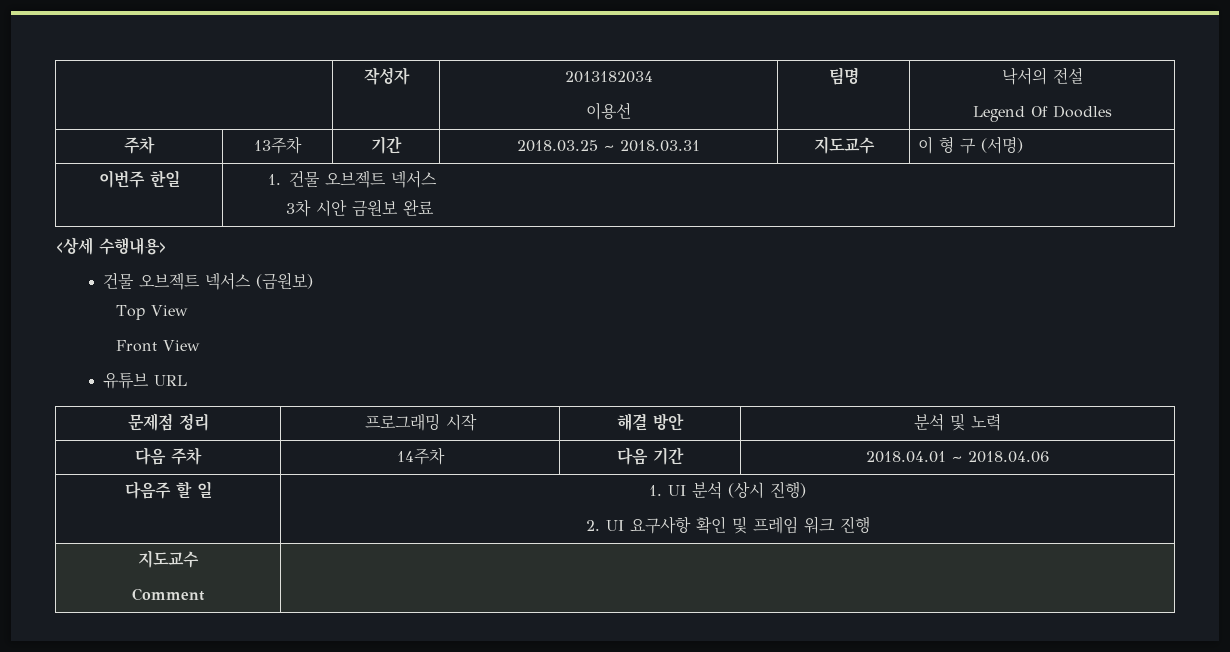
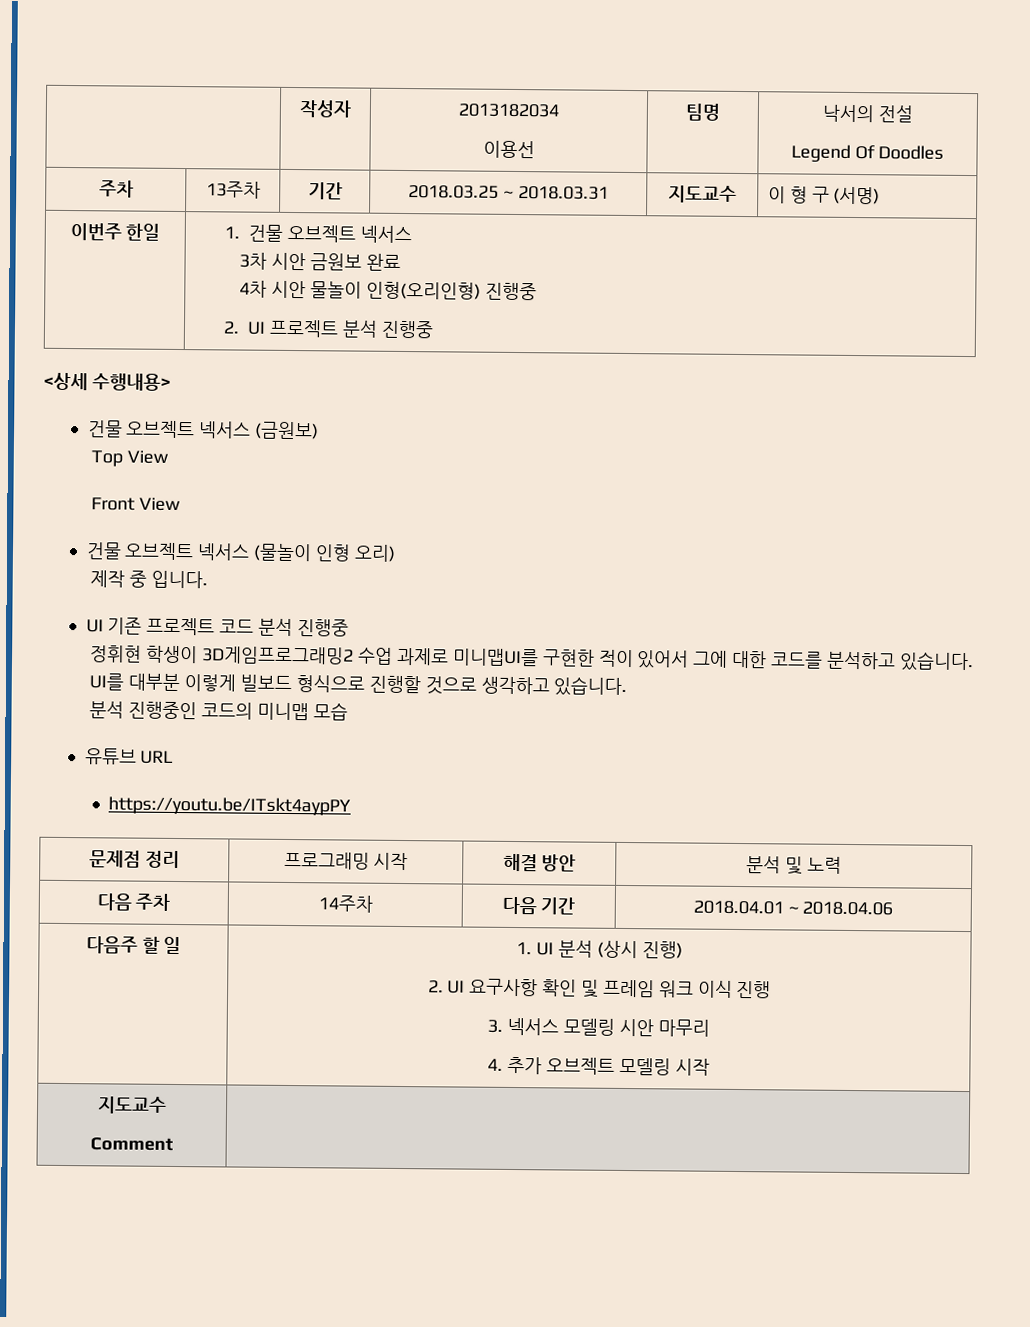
(434, 207) none -> [239,280,537,301] [223,319,435,339] // 4차 시안 물놀이 인형(오리인형) 진행중 // 2. UI 프로젝트 분석 진행중
(201, 345) none -> [85,542,396,562] [90,570,209,589] [85,617,349,637] [89,645,974,672] [89,673,628,697] [89,701,348,721] // 건물 오브젝트 넥서스 (물놀이 인형 오리) // 제작 중 입니다. // UI 기존 프로젝트 코드 분석 진행중 // 정휘현 학생이 3D게임프로그래밍2 수업 과제로 미니맵UI를 구현한 적이 있어서 그에 대한 코드를 분석하고 있습니다. UI를 대부분 이렇게 빌보드 형식으로 진행할 것으로 생각하고 있습니다. // 분석 진행중인 코드의 미니맵 모습
(188, 380) none -> [108,796,352,816] // https://youtu.be/ITskt4aypPY
(835, 525) none -> [697,980,733,998] 이식
(870, 524) none -> [487,1017,710,1037] [487,1056,710,1076] // 3. 넥서스 모델링 시안 마무리 // 4. 추가 오브젝트 모델링 시작

